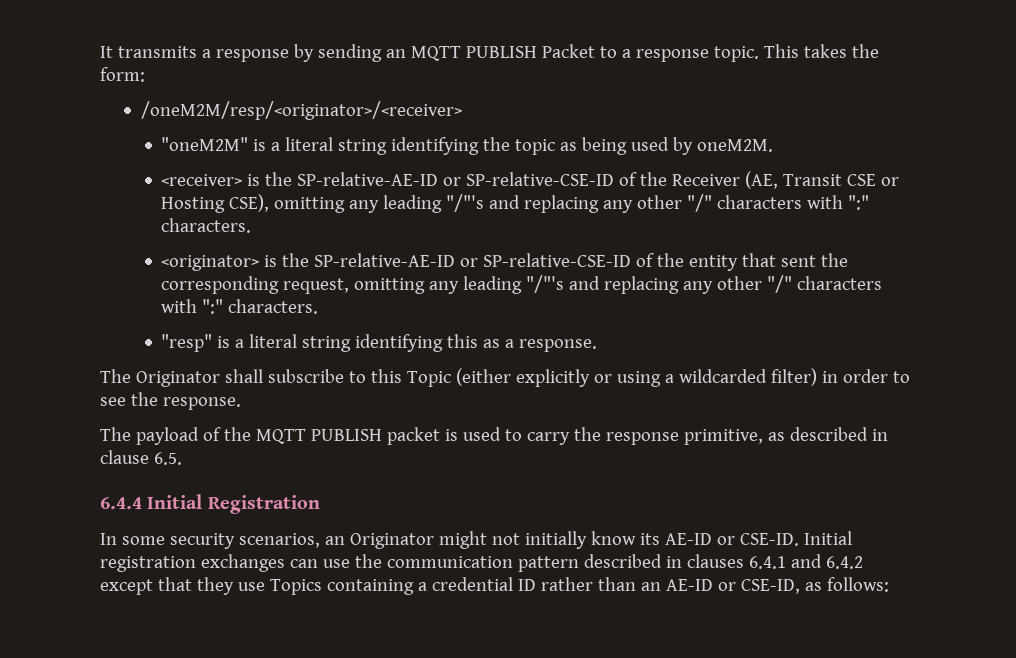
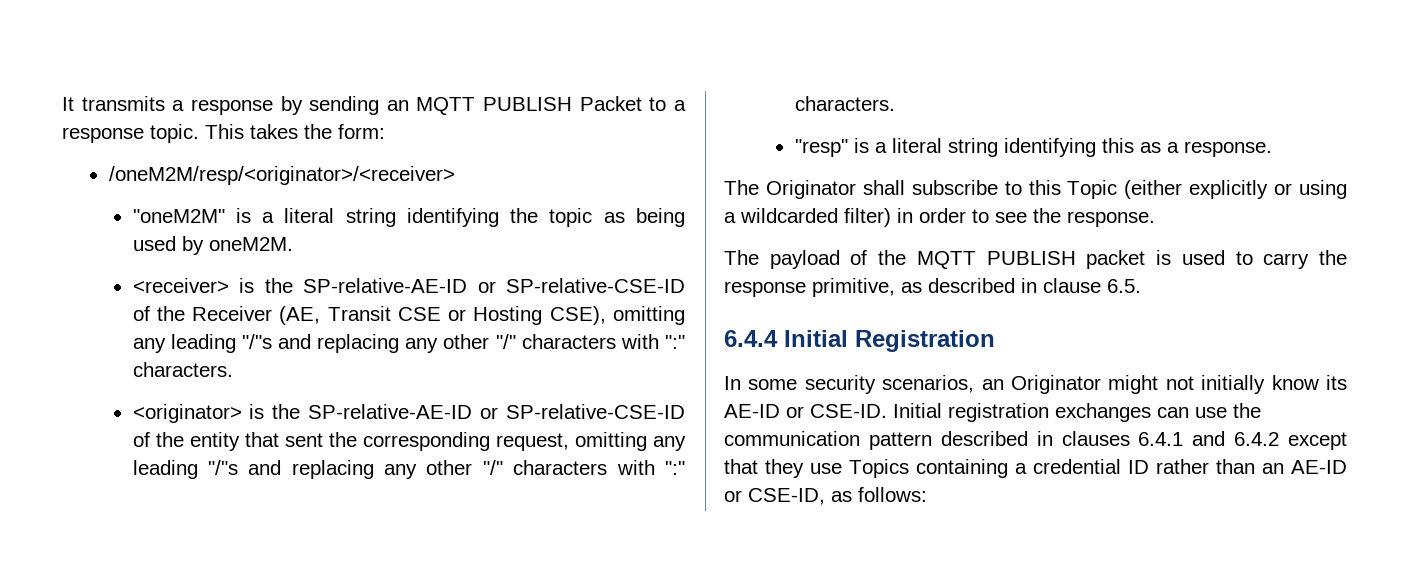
[446,194,485,212] "/"'s -> [241,334,272,349] "/"s
[526,275,565,293] "/"'s -> [207,460,238,475] "/"s

